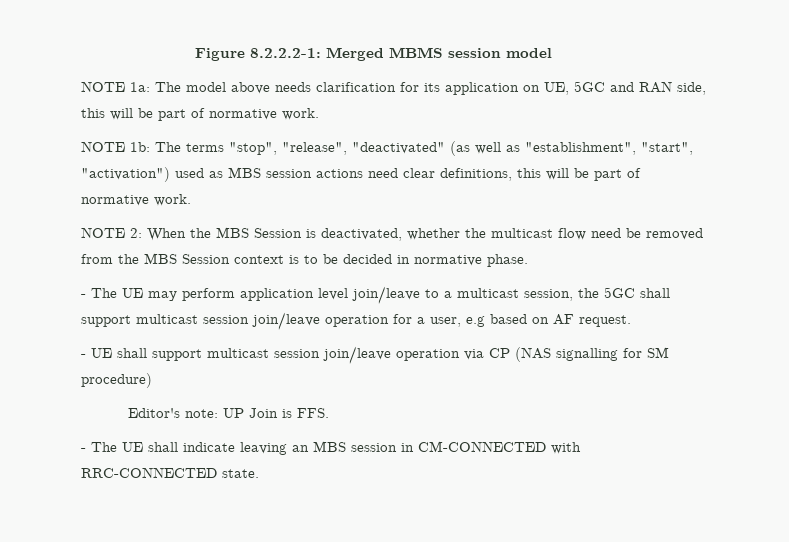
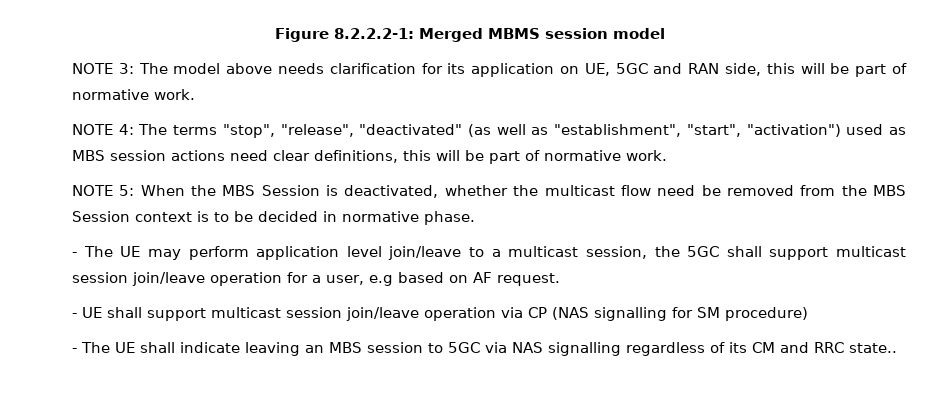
[130,82,151,92] 1a: -> [118,63,134,74] 3:
[130,142,151,152] 1b: -> [118,124,134,135] 4:
[130,228,143,238] 2: -> [119,185,135,196] 5:
[128,408,330,418] // Editor's note: UP Join is FFS. -> (809, 314) none
[401,441,582,454] [81,467,260,478] in CM-CONNECTED with RRC-CONNECTED state. -> [428,342,898,356] to 5GC via NAS signalling regardless of its CM and RRC state..

